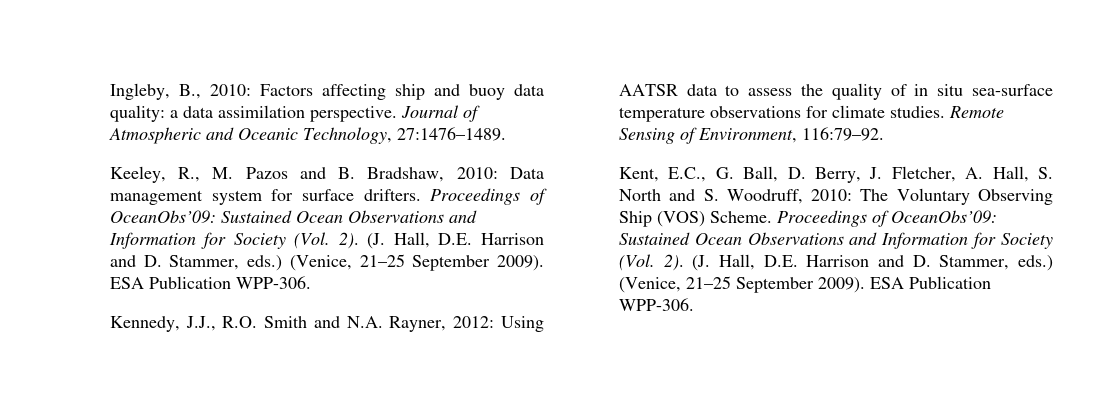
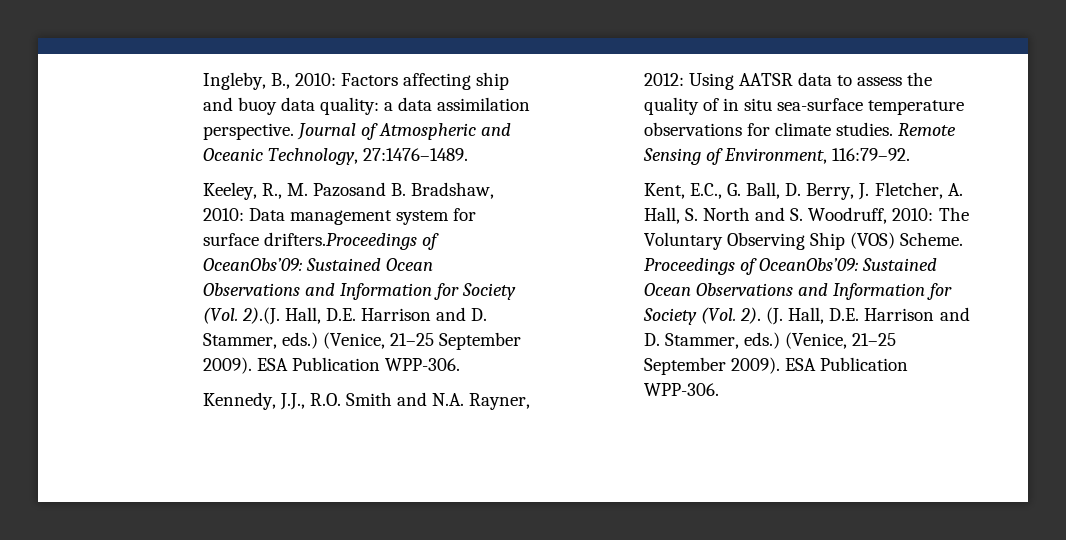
[245,167,326,179] Pazos and -> [313,182,387,197] Pazosand
[363,188,521,205] drifters. Proceedings -> [263,232,417,250] drifters.Proceedings
[338,232,386,249] 2). (J. -> [241,307,280,325] 2).(J.

